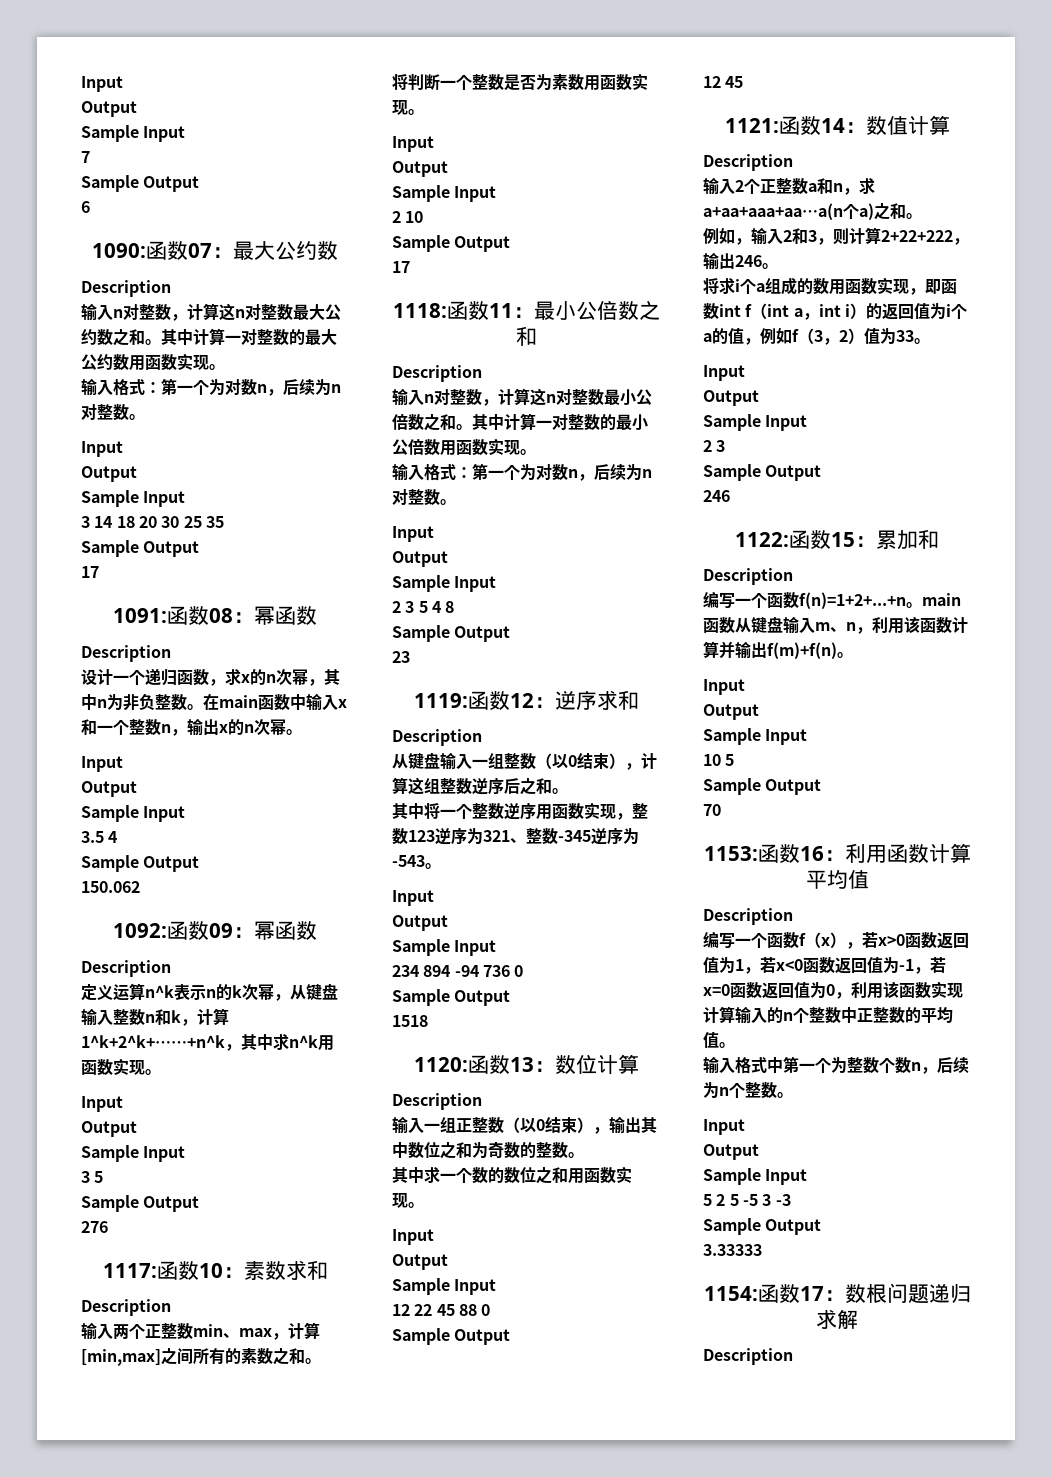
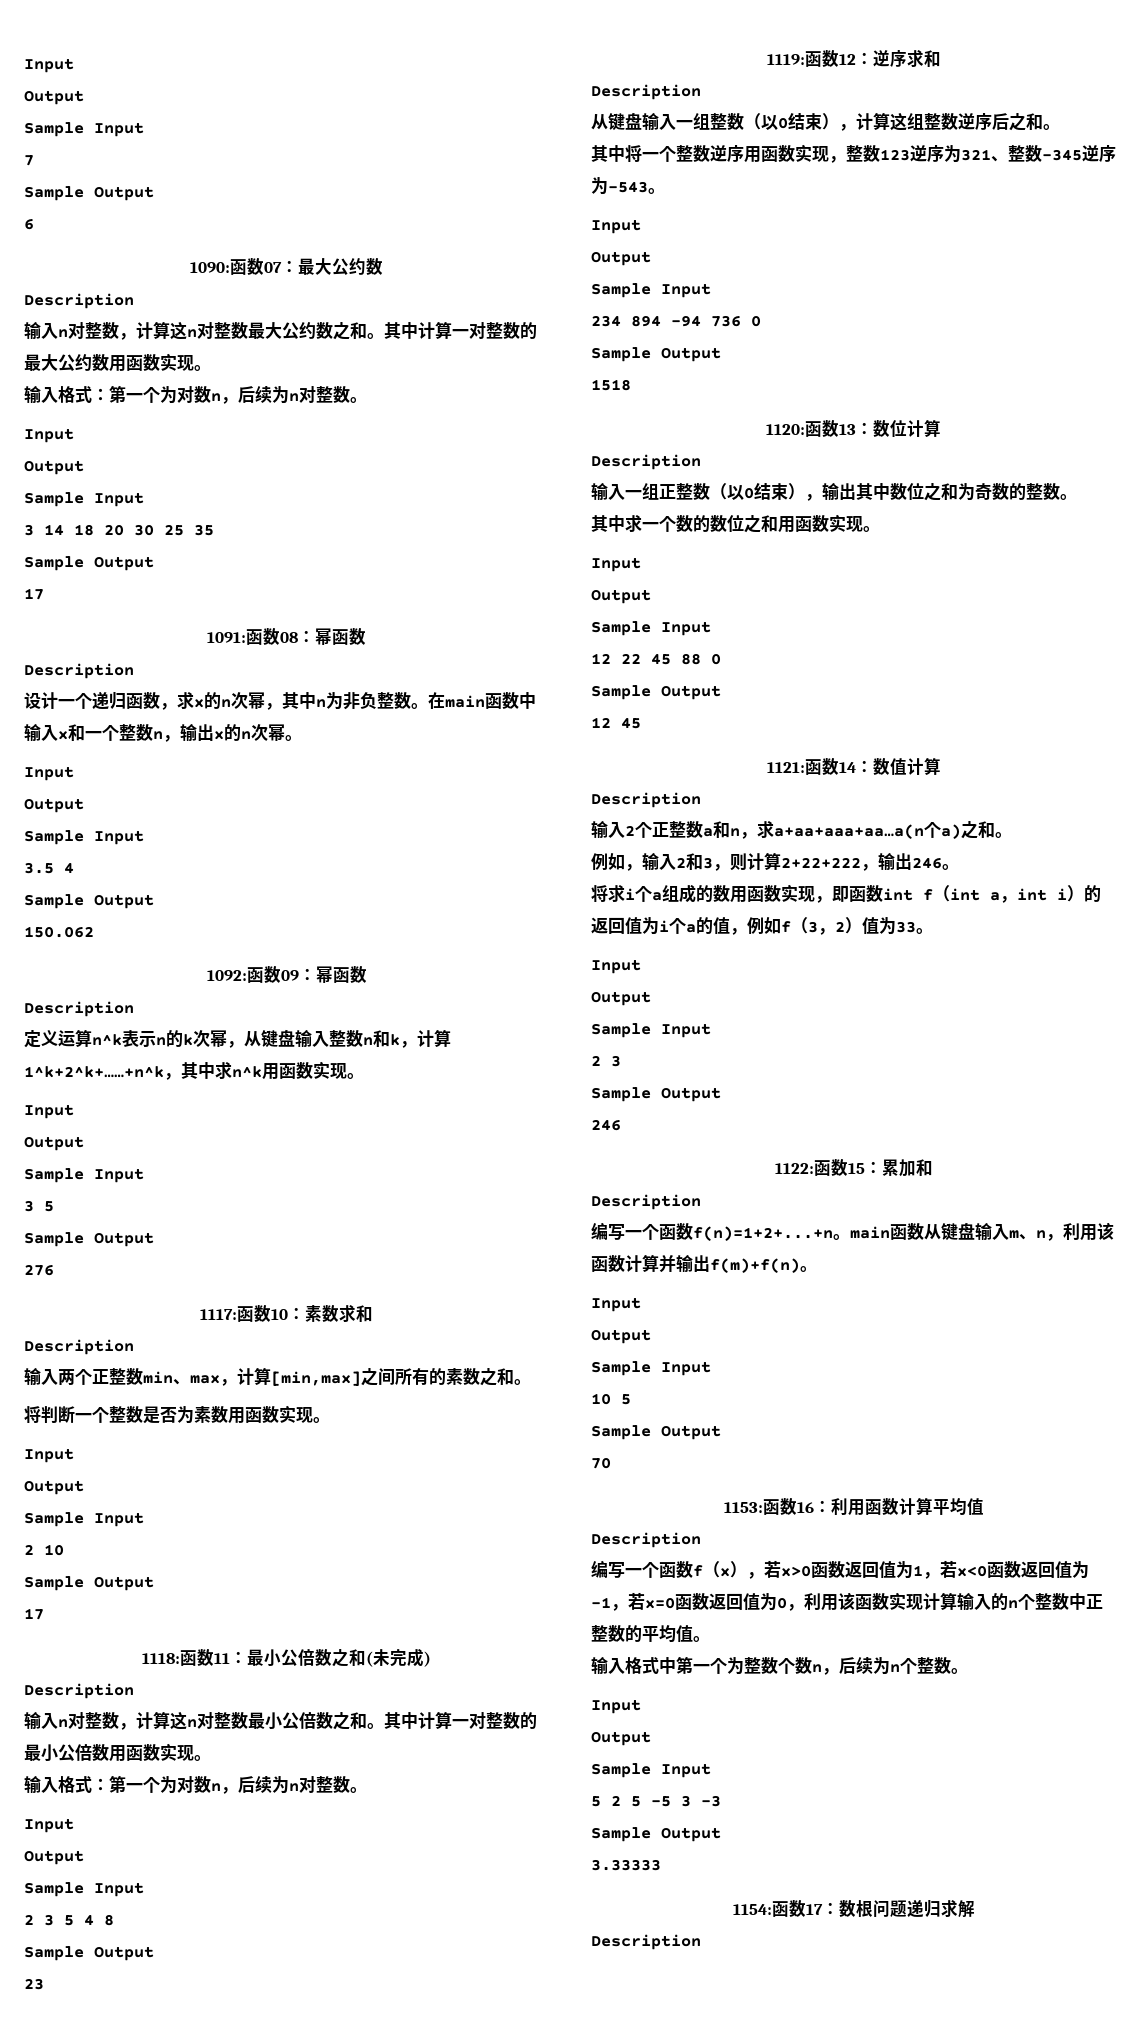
(537, 336) none -> [366,1648,431,1667] (未完成)

